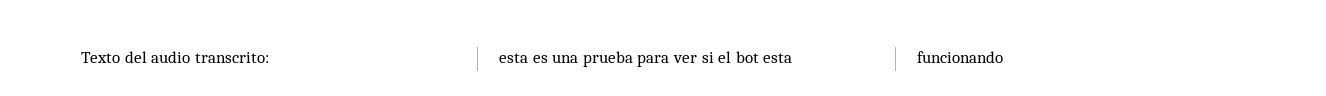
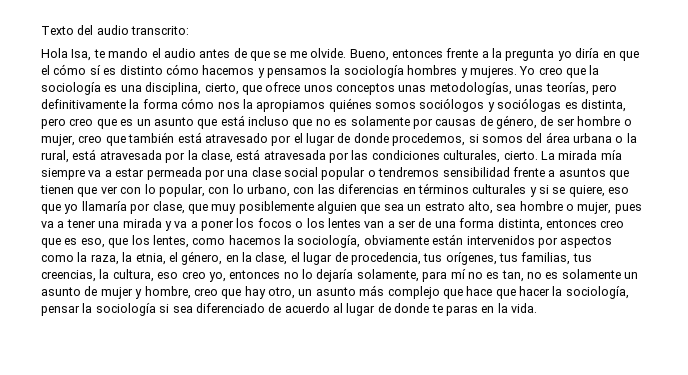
[499,51,1003,67] esta es una prueba para ver si el bot esta funcionando -> [41,48,639,61] [41,64,600,78] [41,82,617,95] [41,98,626,112] [41,115,632,129] [41,132,637,146] [41,149,622,163] [41,167,629,180] [40,183,630,197] [41,201,642,214] [41,218,625,231] [41,234,613,248] [41,251,592,265] [41,269,639,282] [41,285,629,299] [41,303,537,316] Hola Isa, te mando el audio antes de que se me olvide. Bueno, entonces frente a la pregunta yo diría en que el cómo sí es distinto cómo hacemos y pensamos la sociología hombres y mujeres. Yo creo que la sociología es una disciplina, cierto, que ofrece unos conceptos unas metodologías, unas teorías, pero definitivamente la forma cómo nos la apropiamos quiénes somos sociólogos y sociólogas es distinta, pero creo que es un asunto que está incluso que no es solamente por causas de género, de ser hombre o mujer, creo que también está atravesado por el lugar de donde procedemos, si somos del área urbana o la rural, está atravesada por la clase, está atravesada por las condiciones culturales, cierto. La mirada mía siempre va a estar permeada por una clase social popular o tendremos sensibilidad frente a asuntos que tienen que ver con lo popular, con lo urbano, con las diferencias en términos culturales y si se quiere, eso que yo llamaría por clase, que muy posiblemente alguien que sea un estrato alto, sea hombre o mujer, pues va a tener una mirada y va a poner los focos o los lentes van a ser de una forma distinta, entonces creo que es eso, que los lentes, como hacemos la sociología, obviamente están intervenidos por aspectos como la raza, la etnia, el género, en la clase, el lugar de procedencia, tus orígenes, tus familias, tus creencias, la cultura, eso creo yo, entonces no lo dejaría solamente, para mí no es tan, no es solamente un asunto de mujer y hombre, creo que hay otro, un asunto más complejo que hace que hacer la sociología, pensar la sociología si sea diferenciado de acuerdo al lugar de donde te paras en la vida.

